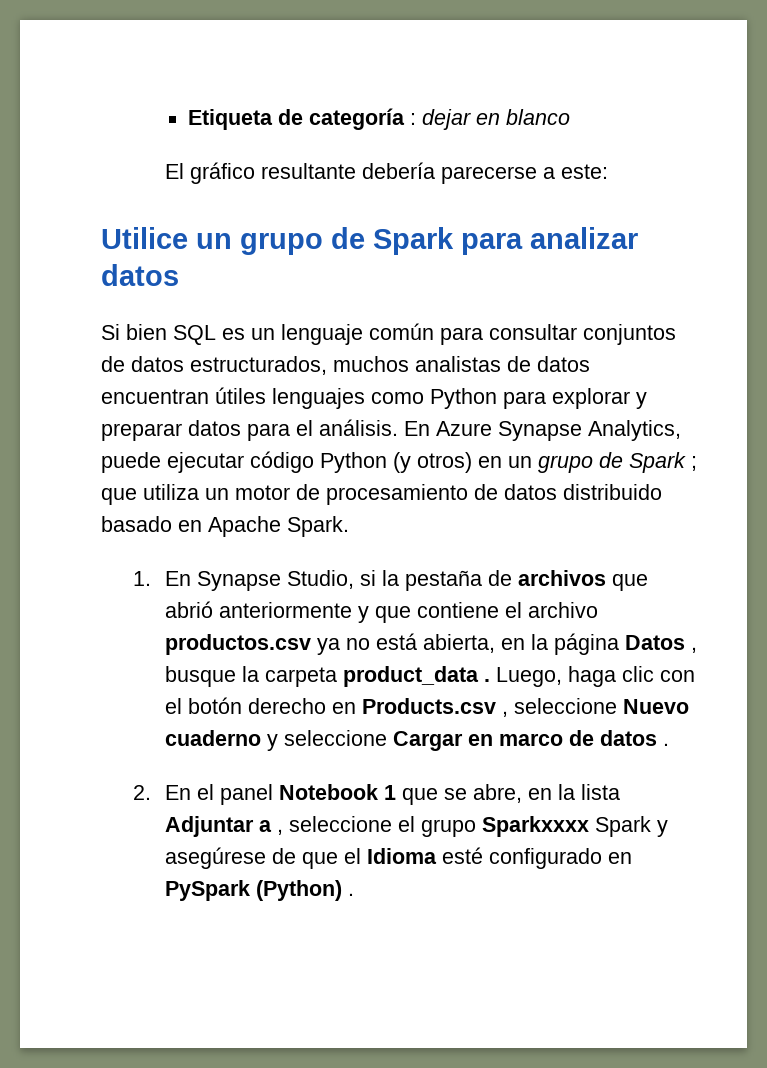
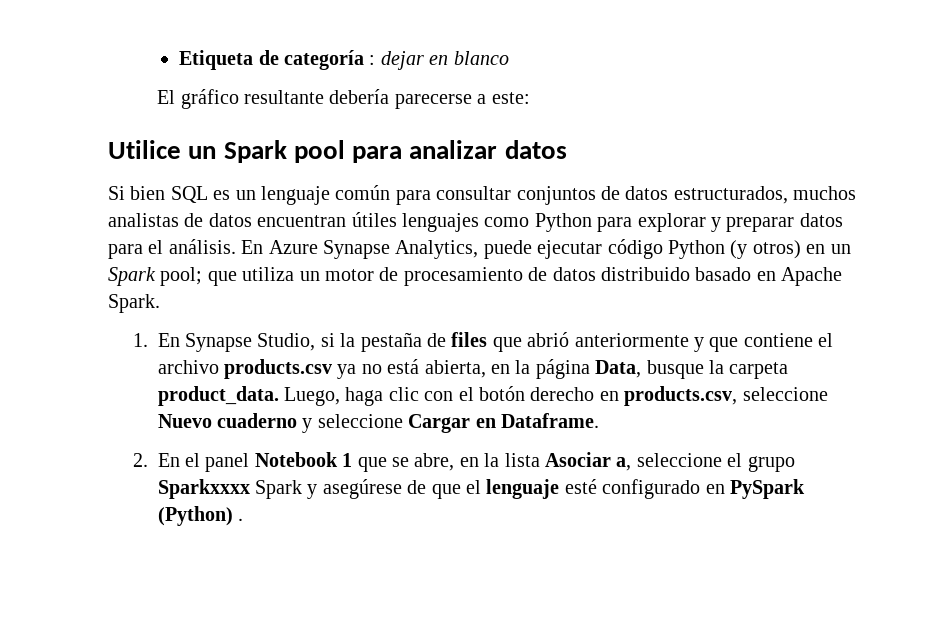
[240,227,454,255] grupo de Spark -> [223,140,345,163] Spark pool
[538,452,697,473] grupo de Spark ; -> [108,267,203,286] Spark pool;
[517,570,606,586] archivos -> [451,332,488,347] files
[164,634,311,655] productos.csv -> [223,359,332,379] products.csv
[624,635,697,653] Datos , -> [595,360,642,378] Data,
[342,666,490,687] product_data . -> [157,386,279,406] product_data.
[361,698,508,717] Products.csv , -> [624,386,738,406] products.csv,
[498,730,669,746] marco de datos . -> [500,413,599,428] Dataframe.
[164,816,283,837] Adjuntar a , -> [544,452,632,471] Asociar a,
[366,848,437,864] Idioma -> [486,479,560,499] lenguaje

